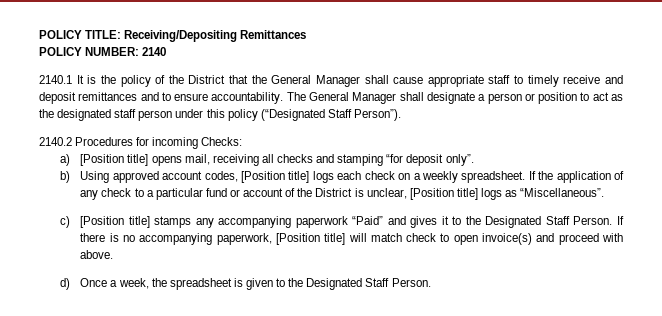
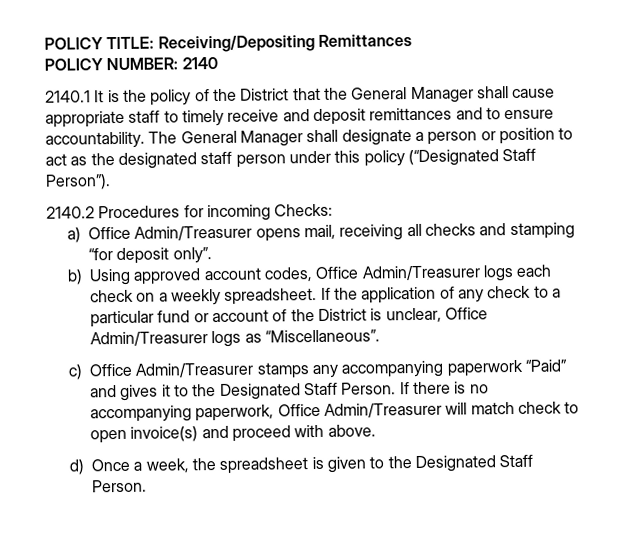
[80,154,149,166] [Position title] -> [88,225,253,241] Office Admin/Treasurer
[241,171,310,183] [Position title] -> [315,265,481,281] Office Admin/Treasurer
[409,188,478,200] [Position title] -> [444,307,488,320] [90,331,209,347] Office Admin/Treasurer
[80,216,150,228] [Position title] -> [89,362,254,378] Office Admin/Treasurer
[275,233,346,245] [Position title] -> [277,402,443,418] Office Admin/Treasurer

